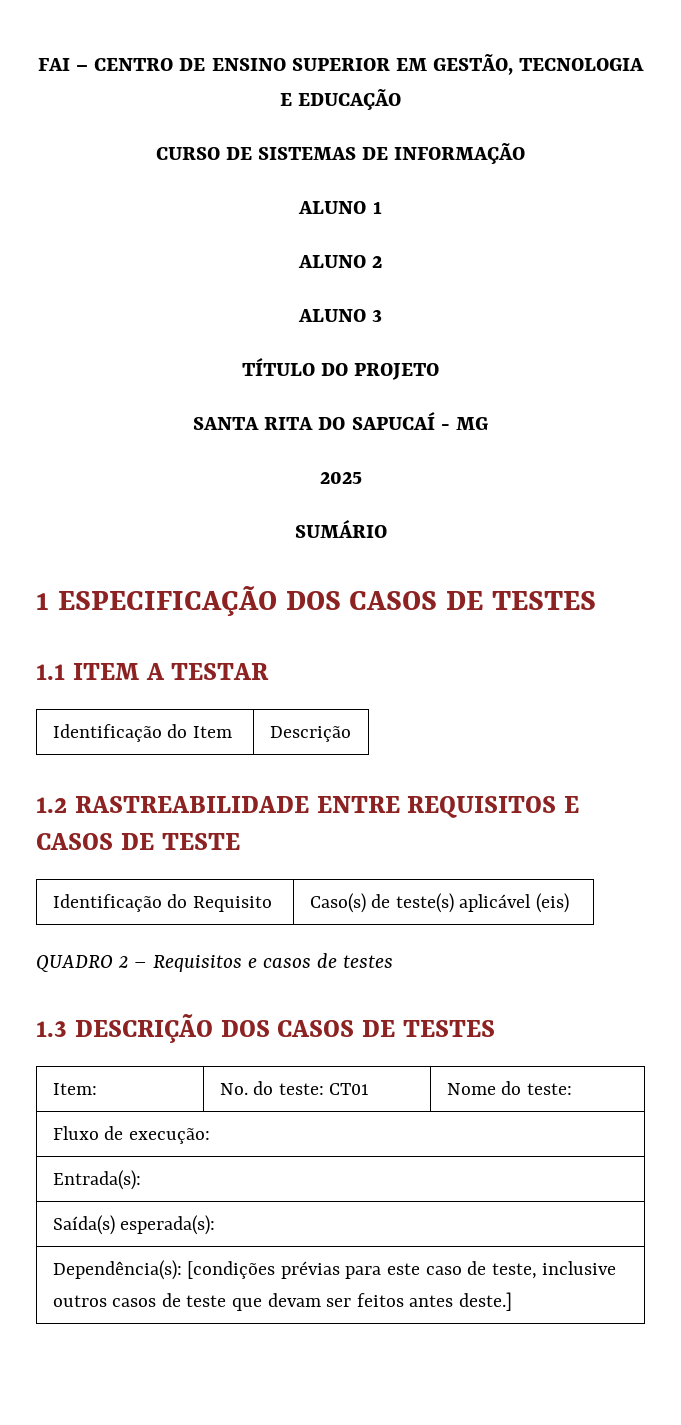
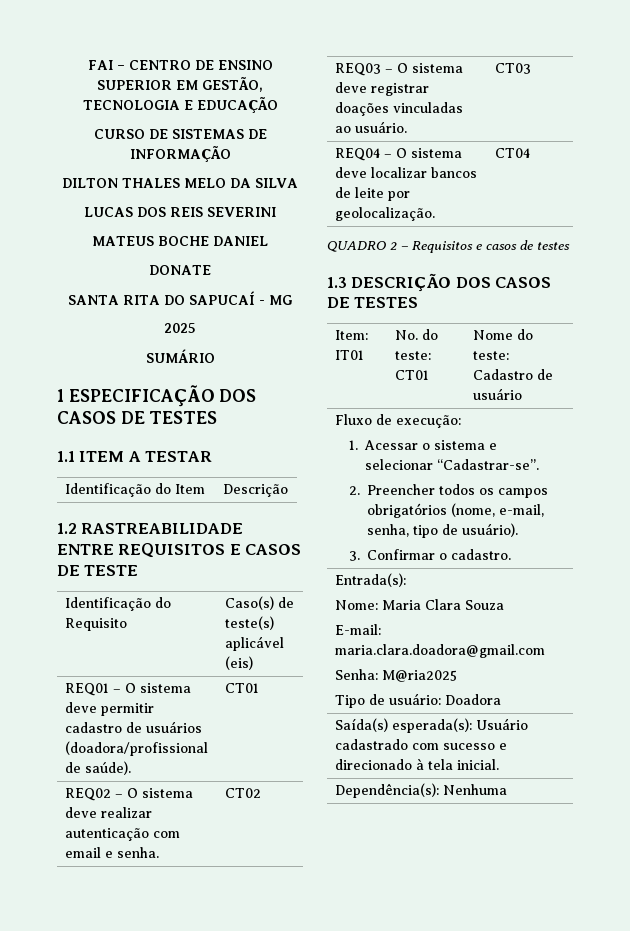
[298,201,382,214] [297,255,383,268] [297,309,383,322] [241,358,440,380] ALUNO 1 // ALUNO 2 // ALUNO 3 // TÍTULO DO PROJETO -> [61,178,299,188] [84,207,276,217] [92,236,268,246] [149,265,211,275] DILTON THALES MELO DA SILVA // LUCAS DOS REIS SEVERINI // MATEUS BOCHE DANIEL // DONATE
(570, 903) none -> [64,683,191,696] [64,702,154,716] [64,721,202,733] [64,741,208,756] [64,761,131,775] [224,683,259,693] [64,788,193,801] [64,807,152,818] [64,828,180,841] [64,847,159,858] [224,788,261,798] [334,63,463,76] [334,82,429,96] [334,102,463,116] [334,121,407,133] [494,63,531,74] [334,148,462,161] [334,167,477,178] [334,187,410,201] [334,207,435,221] [494,148,530,158] // REQ01 – O sistema deve permitir cadastro de usuários (doadora/profissional de saúde). | CT01 // REQ02 – O sistema deve realizar autenticação com email e senha. | CT02 // REQ03 – O sistema deve registrar doações vinculadas ao usuário. | CT03 // REQ04 – O sistema deve localizar bancos de leite por geolocalização. | CT04
(97, 1089) none -> [334,350,364,360] IT01
(572, 1089) none -> [472,369,553,380] [472,388,522,400] Cadastro de usuário
[52,1170,141,1190] [52,1215,216,1235] [52,1260,617,1280] [52,1292,512,1311] // Entrada(s): // Saída(s) esperada(s): // Dependência(s): [condições prévias para este caso de teste, inclusive outros casos de teste que devam ser feitos antes deste.] -> [348,440,497,450] [364,459,539,470] [348,484,548,498] [366,503,544,518] [366,523,518,538] [348,549,511,561] [334,573,406,587] [334,599,504,610] [334,624,381,635] [334,644,545,658] [334,669,457,682] [334,693,501,708] [334,718,528,733] [334,739,507,750] [334,758,499,770] [334,783,507,798] // 1. Acessar o sistema e selecionar “Cadastrar-se”. // 2. Preencher todos os campos obrigatórios (nome, e-mail, senha, tipo de usuário). // 3. Confirmar o cadastro. // Entrada(s): // Nome: Maria Clara Souza // E-mail: maria.clara.doadora@gmail.com // Senha: M@ria2025 // Tipo de usuário: Doadora // Saída(s) esperada(s): Usuário cadastrado com sucesso e direcionado à tela inicial. // Dependência(s): Nenhuma

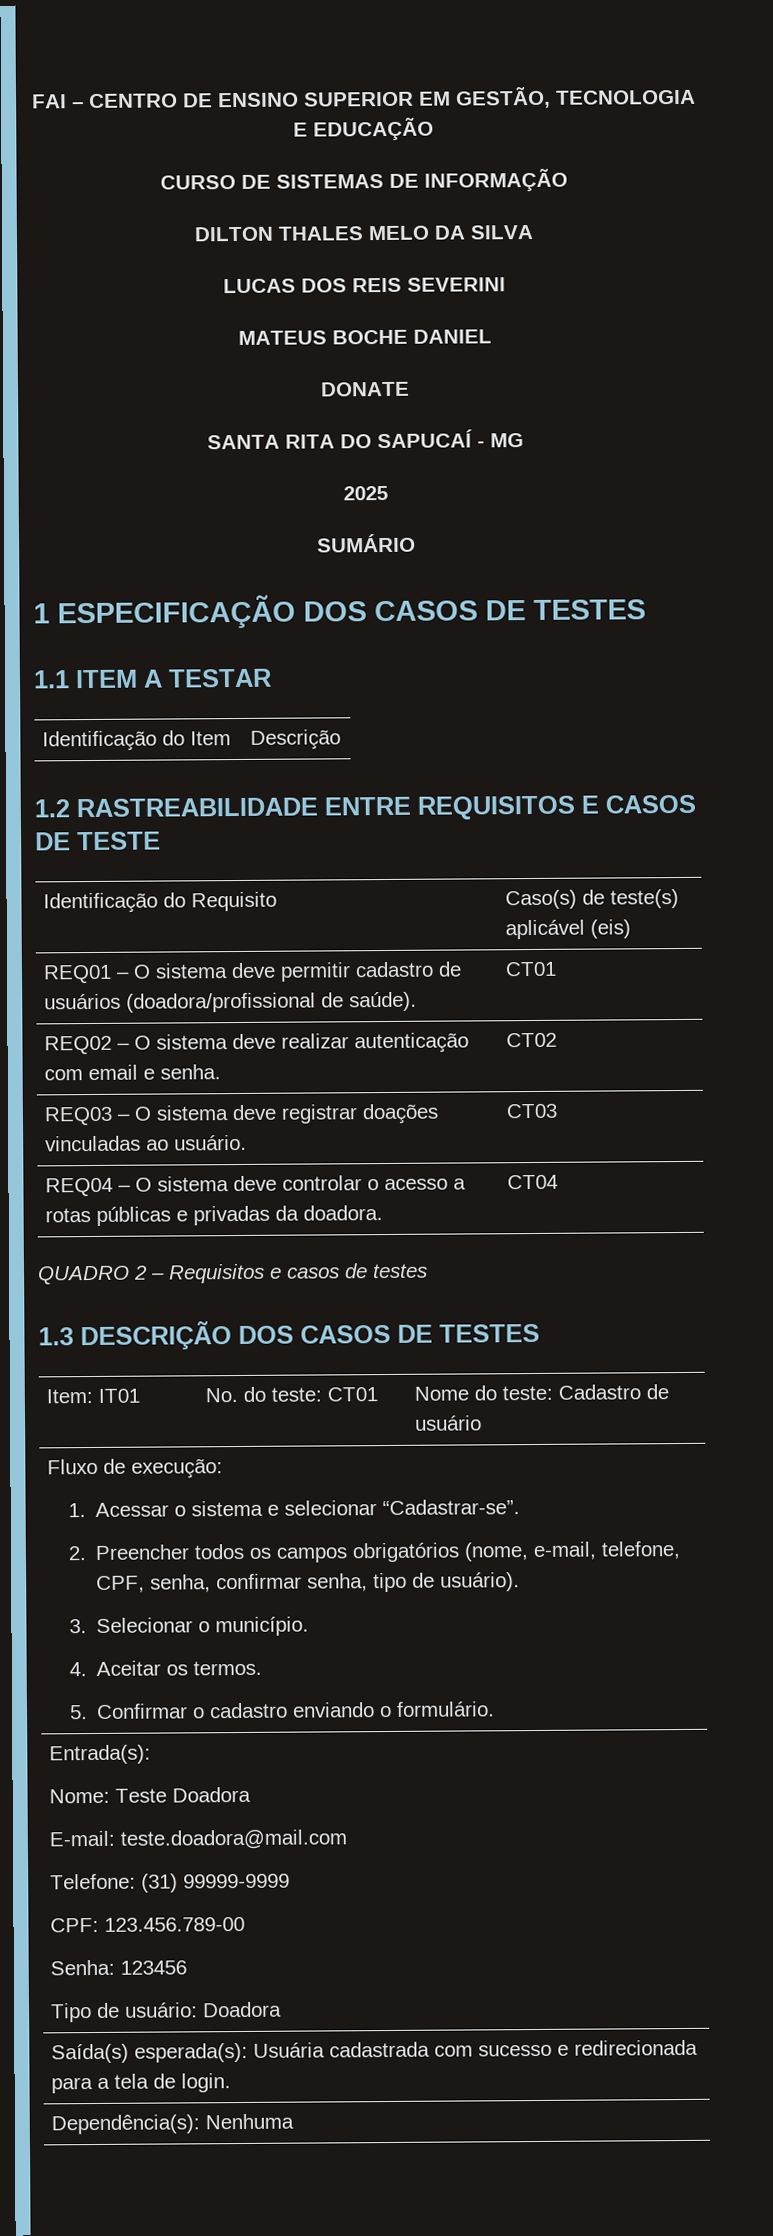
[370,167,477,178] [334,187,410,201] [334,207,435,221] localizar bancos de leite por geolocalização. -> [282,1175,467,1191] [45,1205,384,1226] controlar o acesso a rotas públicas e privadas da doadora.
(544, 510) none -> [600,1541,681,1560] [95,1573,302,1593] telefone, CPF, senha, confirmar
[366,549,511,560] [334,573,406,587] [334,599,504,610] [334,624,381,635] [334,644,545,658] Confirmar o cadastro. // Entrada(s): // Nome: Maria Clara Souza // E-mail: maria.clara.doadora@gmail.com -> [95,1616,309,1637] [68,1660,262,1677] [68,1701,495,1720] [49,1744,152,1765] [49,1786,252,1804] [49,1829,348,1850] [50,1873,291,1893] [50,1916,246,1933] Selecionar o município. // 4. Aceitar os termos. // 5. Confirmar o cadastro enviando o formulário. // Entrada(s): // Nome: Teste Doadora // E-mail: teste.doadora@mail.com // Telefone: (31) 99999-9999 // CPF: 123.456.789-00
[381,670,457,682] M@ria2025 -> [120,1960,188,1975] 123456
[475,718,528,730] [334,739,408,750] Usuário cadastrado -> [253,2041,431,2058] Usuária cadastrada
[334,758,499,770] direcionado à tela inicial. -> [574,2039,699,2056] [51,2073,232,2094] redirecionada para a tela de login.

